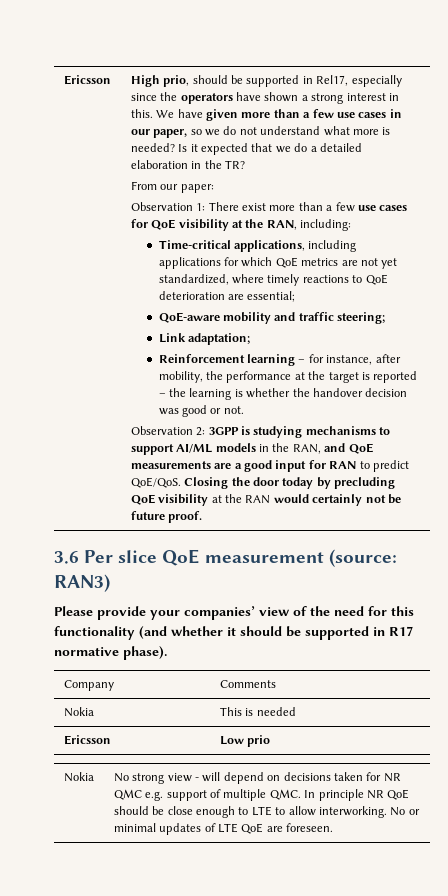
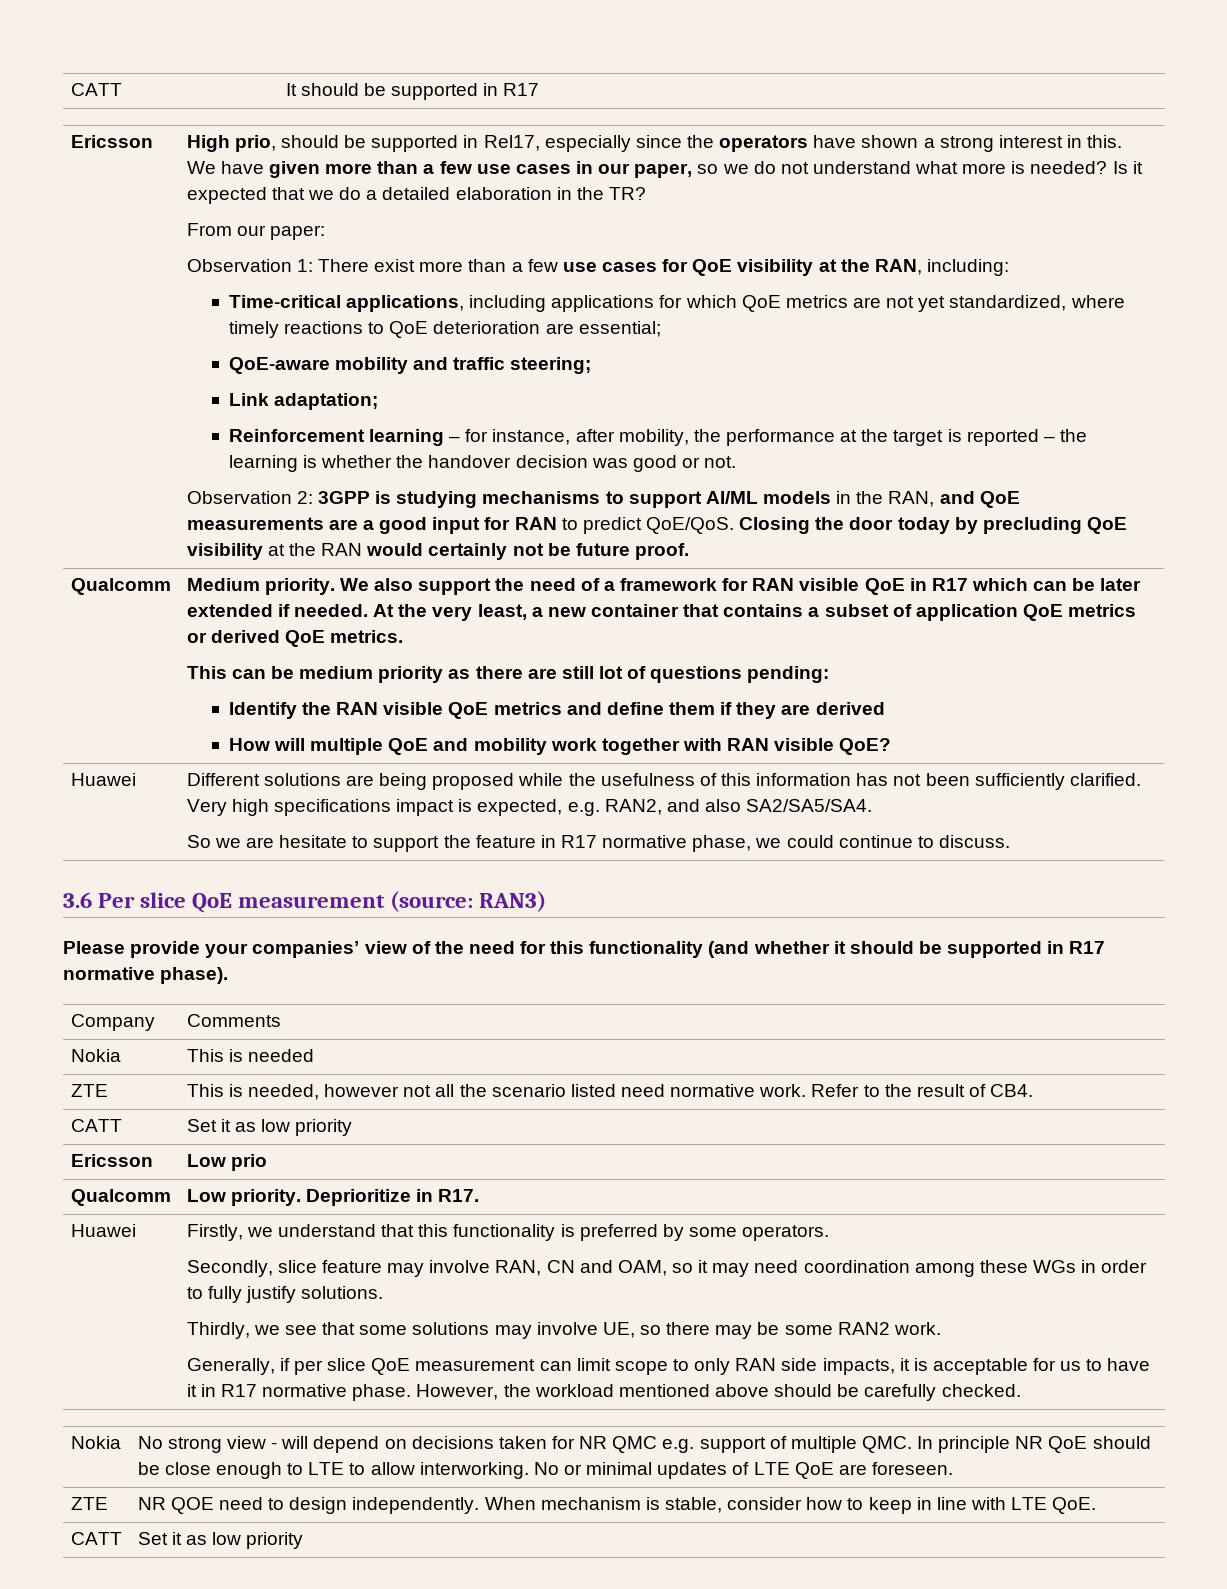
(63, 80) none -> [70,83,122,96] [285,83,540,100] CATT | It should be supported in R17 //
(203, 517) none -> [70,578,171,595] [186,578,1142,595] [186,604,1137,621] [186,630,404,647] [186,666,830,683] [228,702,885,719] [228,738,892,755] [70,773,136,786] [186,773,1141,790] [186,799,873,816] [186,835,1010,852] // Qualcomm | Medium priority. We also support the need of a framework for RAN visible QoE in R17 which can be later extended if needed. At the very least, a new container that contains a subset of application QoE metrics or derived QoE metrics. // This can be medium priority as there are still lot of questions pending: // Identify the RAN visible QoE metrics and define them if they are derived // How will multiple QoE and mobility work together with RAN visible QoE? // Huawei | Different solutions are being proposed while the usefulness of this information has not been sufficiently clarified. Very high specifications impact is expected, e.g. RAN2, and also SA2/SA5/SA4. // So we are hesitate to support the feature in R17 normative phase, we could continue to discuss.
[63,735,111,745] [219,735,271,747] Ericsson | Low prio -> [70,1084,108,1097] [186,1084,1034,1100] [70,1119,122,1132] [186,1119,353,1136] [70,1154,153,1167] [186,1154,267,1171] [70,1189,171,1206] [186,1189,480,1206] [70,1224,136,1237] [186,1224,830,1241] [186,1260,1148,1277] [186,1286,384,1303] [186,1322,941,1339] [186,1358,1151,1375] [186,1384,1021,1401] ZTE | This is needed, however not all the scenario listed need normative work. Refer to the result of CB4. // CATT | Set it as low priority // Ericsson | Low prio // Qualcomm | Low priority. Deprioritize in R17. // Huawei | Firstly, we understand that this functionality is preferred by some operators. // Secondly, slice feature may involve RAN, CN and OAM, so it may need coordination among these WGs in order to fully justify solutions. // Thirdly, we see that some solutions may involve UE, so there may be some RAN2 work. // Generally, if per slice QoE measurement can limit scope to only RAN side impacts, it is acceptable for us to have it in R17 normative phase. However, the workload mentioned above should be carefully checked.
(334, 827) none -> [70,1497,108,1510] [137,1497,1097,1514] [70,1532,122,1545] [137,1532,304,1549] // ZTE | NR QOE need to design independently. When mechanism is stable, consider how to keep in line with LTE QoE. // CATT | Set it as low priority

